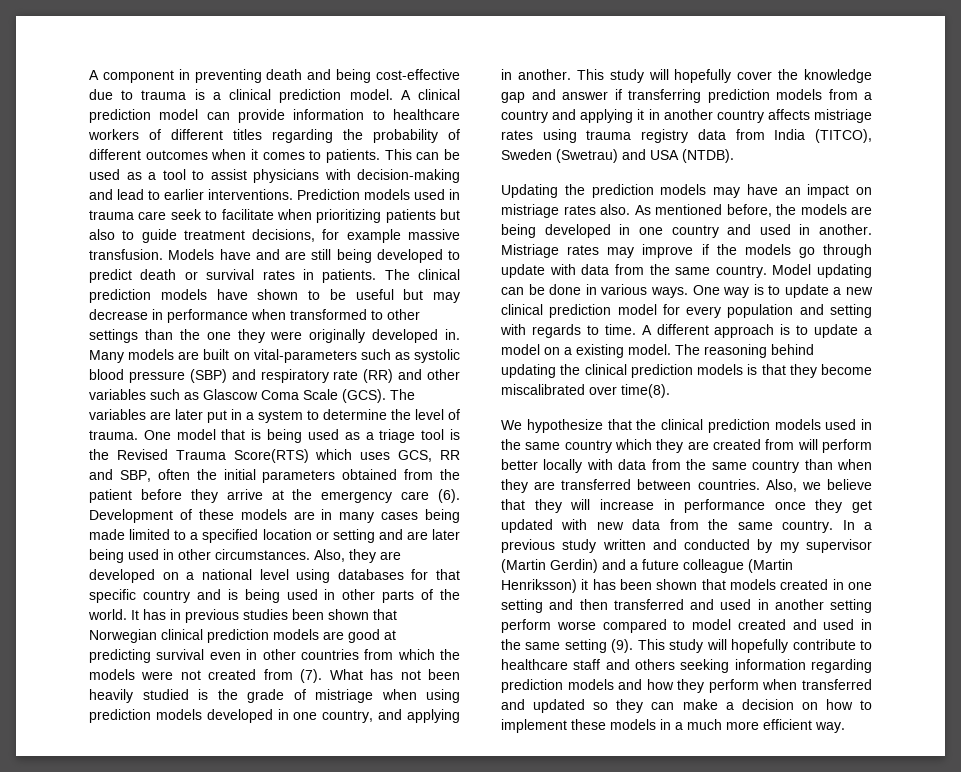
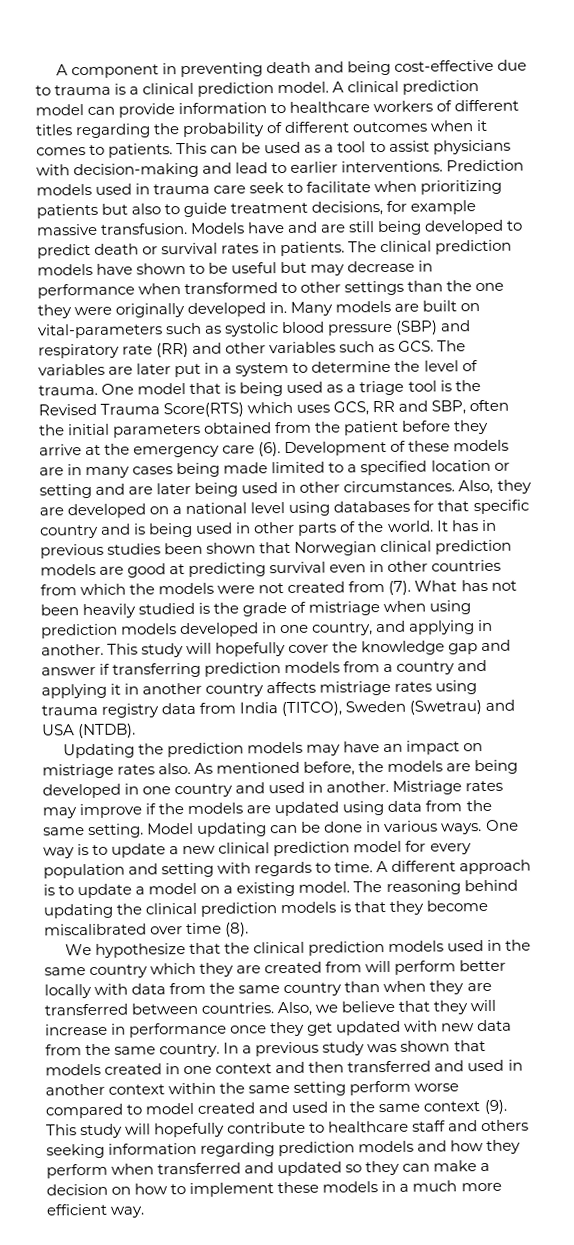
[203,389,386,403] Glascow Coma Scale (GCS). -> [398,340,435,352] GCS.
[798,244,872,258] [501,264,767,278] go through update with data from the same country. -> [246,799,492,817] [43,823,145,839] are updated using data from the same setting.
[621,384,670,398] time(8). -> [186,922,250,937] time (8).
[602,539,872,553] [501,559,793,573] [501,579,652,593] written and conducted by my supervisor (Martin Gerdin) and a future colleague (Martin Henriksson) it has been -> [367,1043,398,1053] was
[501,599,543,613] setting -> [215,1063,273,1074] context
(824, 604) none -> [108,1082,291,1095] context within the same
[564,639,607,653] setting -> [423,1101,481,1112] context

